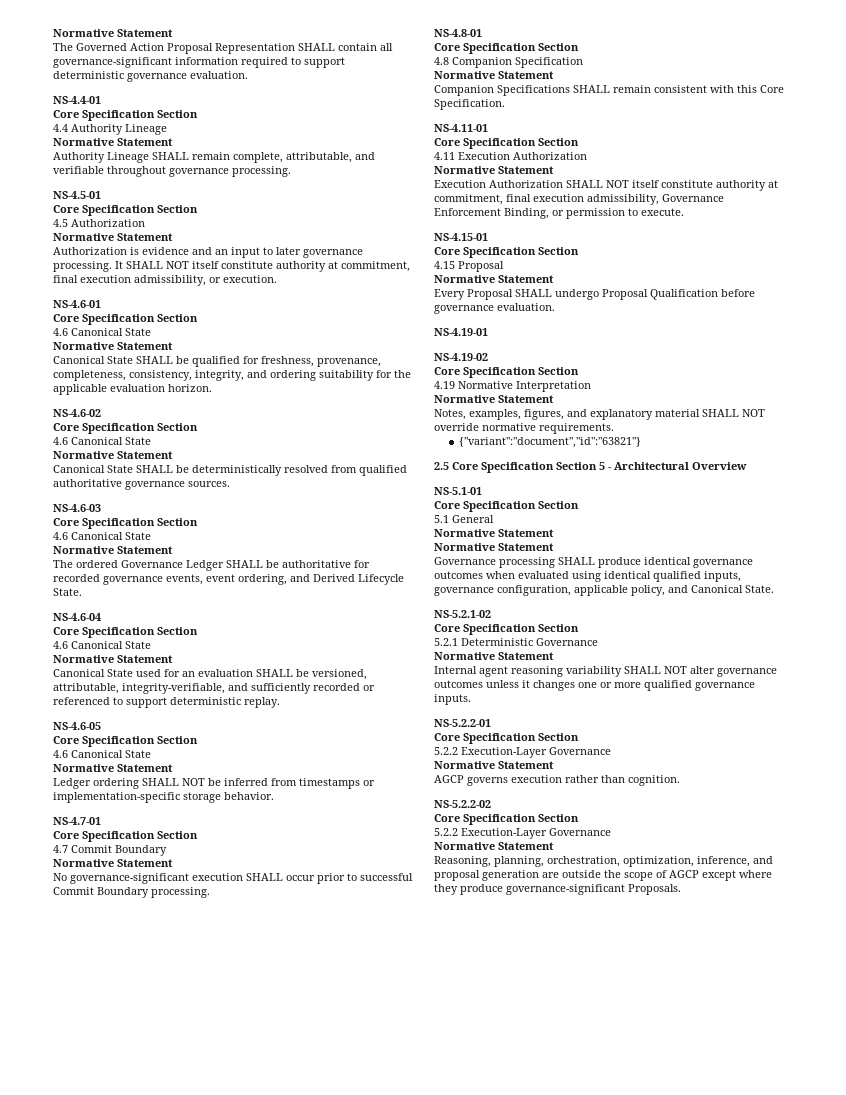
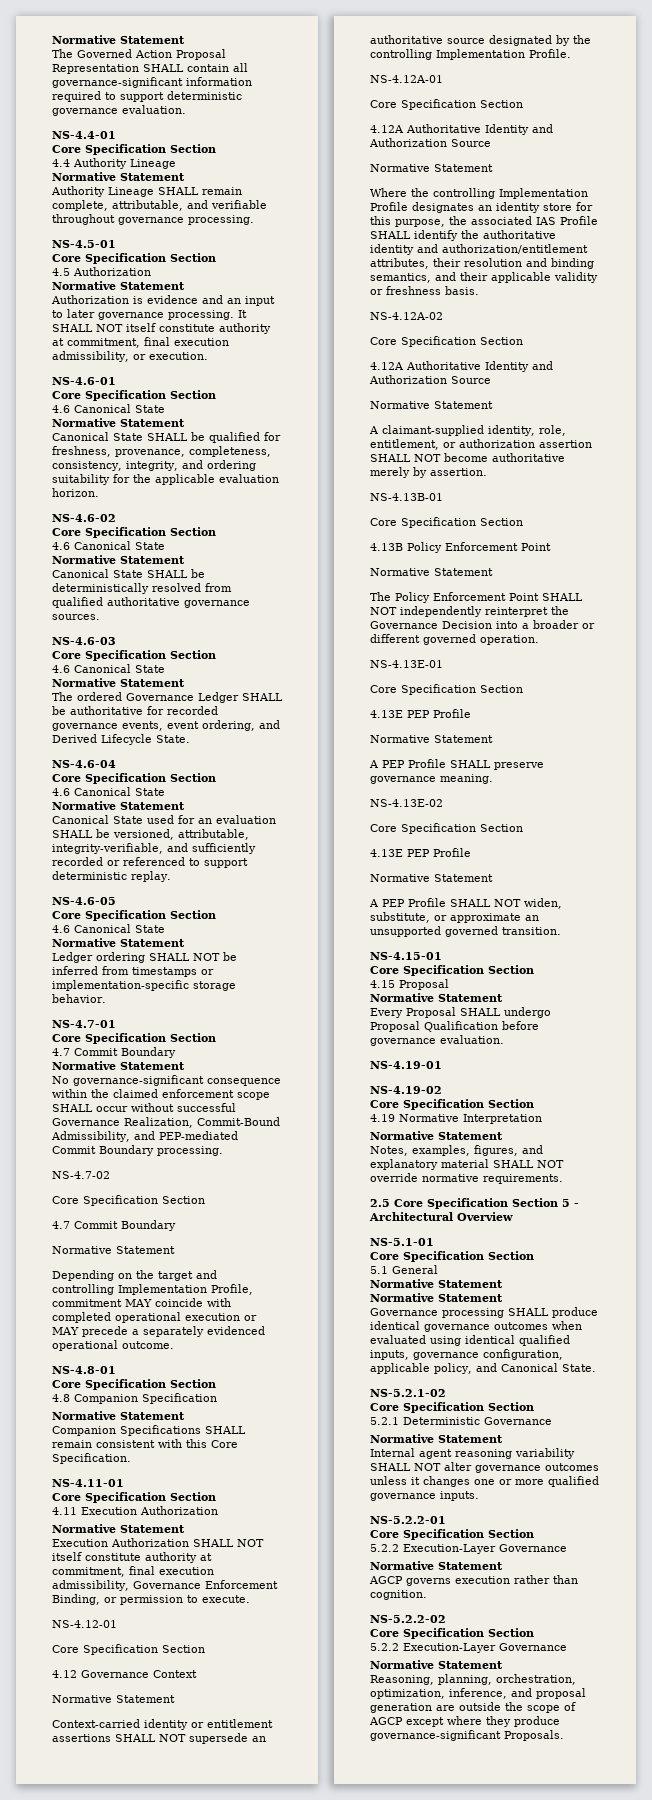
[192,873,413,884] [53,887,210,898] execution SHALL occur prior to successful Commit Boundary processing. -> [207,1078,281,1086] [52,1089,270,1100] [52,1103,236,1112] [52,1117,280,1128] [51,1131,238,1142] [52,1145,223,1156] [52,1171,110,1179] [52,1195,205,1206] [52,1220,176,1231] [52,1246,175,1254] [52,1270,217,1281] [52,1284,253,1295] [52,1298,231,1307] [52,1312,257,1323] [52,1326,265,1337] [52,1340,174,1351] consequence within the claimed enforcement scope SHALL occur without successful Governance Realization, Commit-Bound Admissibility, and PEP-mediated Commit Boundary processing. // NS-4.7-02 // Core Specification Section // 4.7 Commit Boundary // Normative Statement // Depending on the target and controlling Implementation Profile, commitment MAY coincide with completed operational execution or MAY precede a separately evidenced operational outcome.
(684, 212) none -> [52,1620,117,1628] [52,1644,205,1655] [52,1670,197,1678] [52,1695,175,1703] [52,1719,273,1730] [52,1733,266,1744] [370,35,591,46] [370,49,571,60] [370,75,443,83] [370,99,523,110] [370,124,553,135] [369,138,491,147] [370,164,493,172] [370,188,588,199] [370,202,593,213] [370,216,598,227] [370,230,556,241] [370,244,588,255] [370,258,594,269] [370,272,598,283] [370,286,479,295] [370,312,443,320] [370,336,523,347] [370,361,553,372] [369,375,491,384] [370,401,493,409] [369,425,566,436] [370,439,592,450] [370,453,565,462] [370,467,487,478] [370,493,443,501] [370,517,523,528] [370,542,551,553] [370,568,493,576] [370,592,583,603] [370,606,569,617] [370,620,595,629] [370,634,539,645] [370,660,443,668] [370,684,523,695] [370,709,471,718] [370,735,493,743] [369,759,544,770] [370,774,493,784] [370,799,443,807] [370,823,523,834] [370,848,471,857] [370,874,493,882] [369,898,562,909] [370,912,539,923] [370,926,561,937] // NS-4.12-01 // Core Specification Section // 4.12 Governance Context // Normative Statement // Context-carried identity or entitlement assertions SHALL NOT supersede an authoritative source designated by the controlling Implementation Profile. // NS-4.12A-01 // Core Specification Section // 4.12A Authoritative Identity and Authorization Source // Normative Statement // Where the controlling Implementation Profile designates an identity store for this purpose, the associated IAS Profile SHALL identify the authoritative identity and authorization/entitlement attributes, their resolution and binding semantics, and their applicable validity or freshness basis. // NS-4.12A-02 // Core Specification Section // 4.12A Authoritative Identity and Authorization Source // Normative Statement // A claimant-supplied identity, role, entitlement, or authorization assertion SHALL NOT become authoritative merely by assertion. // NS-4.13B-01 // Core Specification Section // 4.13B Policy Enforcement Point // Normative Statement // The Policy Enforcement Point SHALL NOT independently reinterpret the Governance Decision into a broader or different governed operation. // NS-4.13E-01 // Core Specification Section // 4.13E PEP Profile // Normative Statement // A PEP Profile SHALL preserve governance meaning. // NS-4.13E-02 // Core Specification Section // 4.13E PEP Profile // Normative Statement // A PEP Profile SHALL NOT widen, substitute, or approximate an unsupported governed transition.
[459,437,642,448] // {"variant":"document","id":"63821"} -> (563, 1179) none

